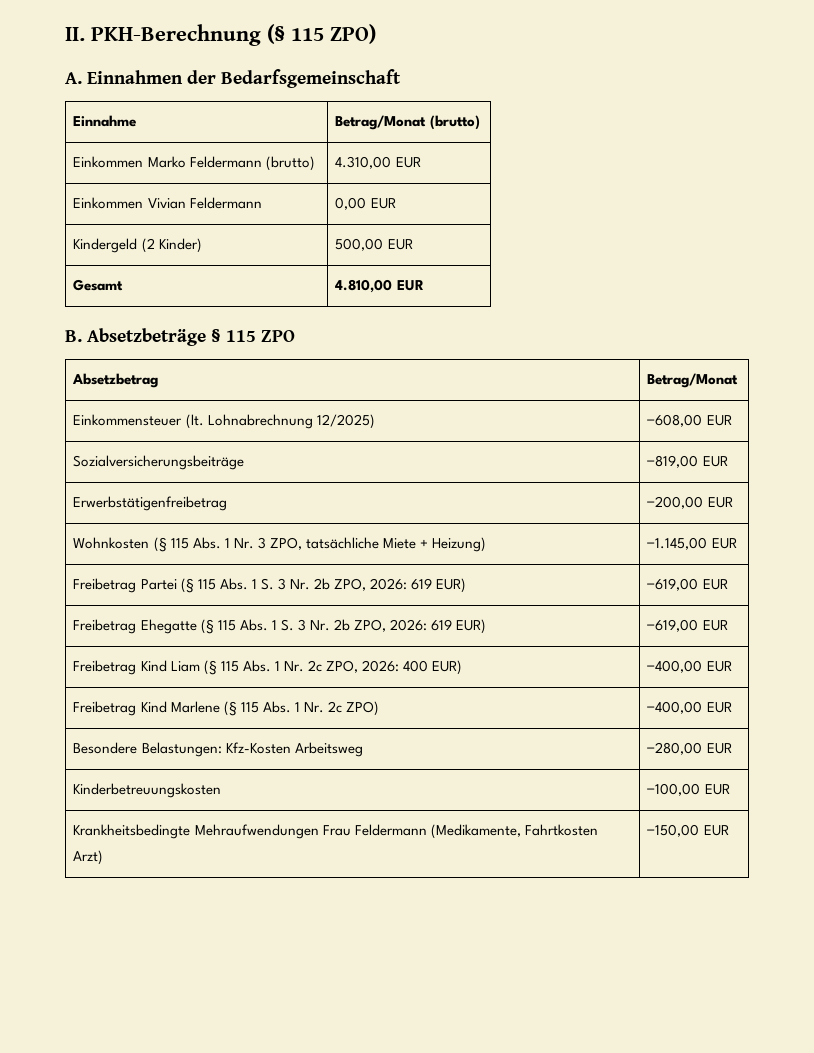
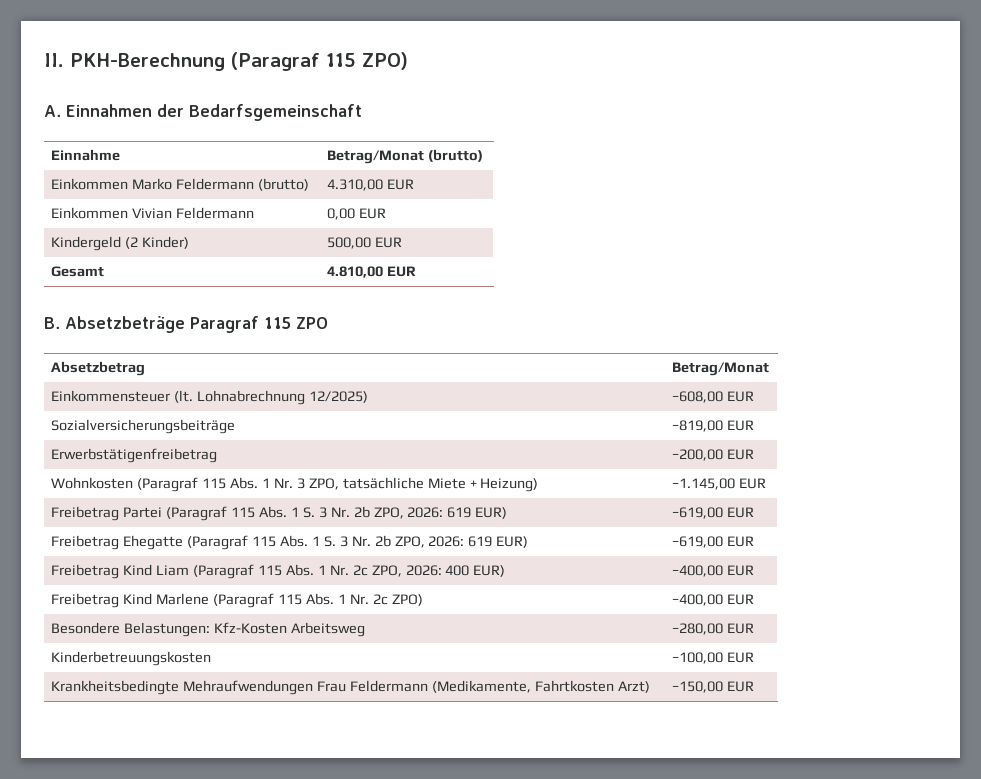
[267,24,285,44] (§ -> [231,52,320,71] (Paragraf
[211,329,221,342] § -> [190,316,259,333] Paragraf
[153,537,167,552] (§ -> [137,477,199,492] (Paragraf
[180,578,194,593] (§ -> [166,506,228,521] (Paragraf
[200,619,214,634] (§ -> [187,535,249,550] (Paragraf
[203,660,217,675] (§ -> [193,564,255,579] (Paragraf
[223,701,237,716] (§ -> [213,593,275,608] (Paragraf

